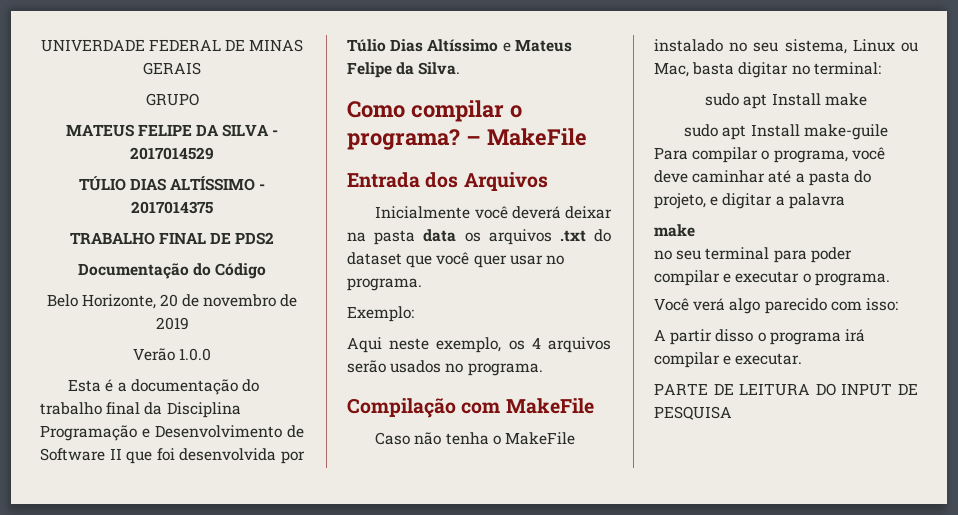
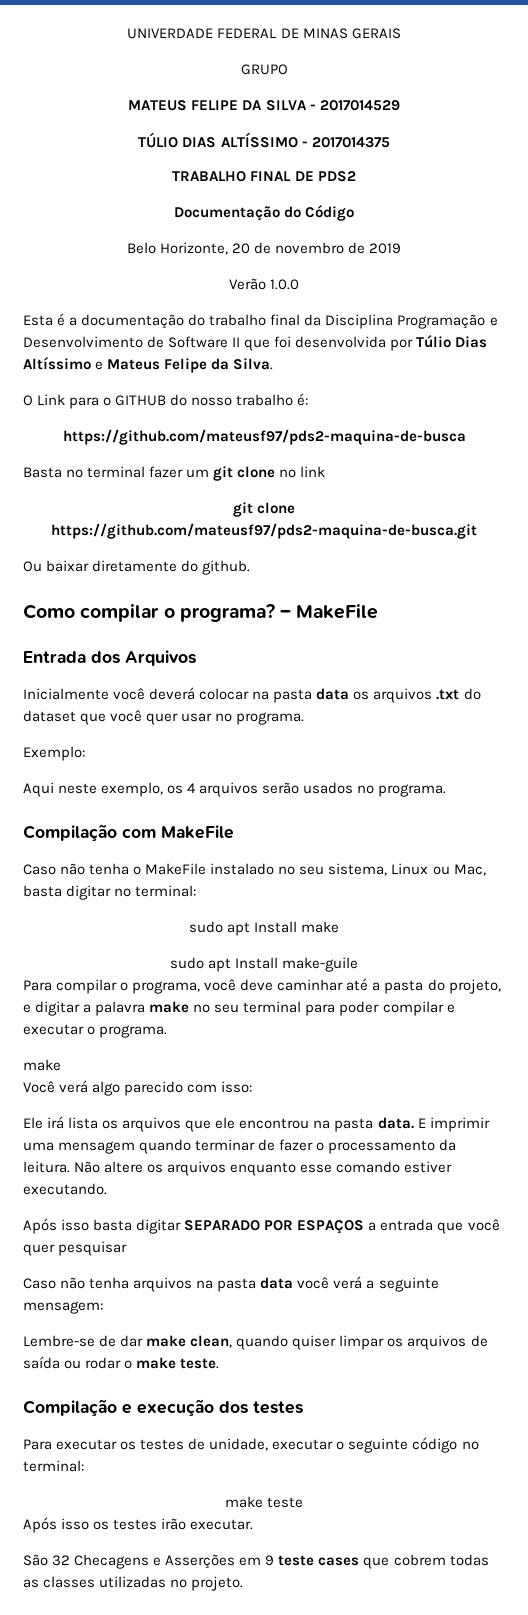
(461, 68) none -> [23,393,309,409] [62,429,466,445] [23,466,326,481] [232,502,296,517] [51,523,477,539] [23,560,251,575] // O Link para o GITHUB do nosso trabalho é: // https://github.com/mateusf97/pds2-maquina-de-busca // Basta no terminal fazer um git clone no link // git clone https://github.com/mateusf97/pds2-maquina-de-busca.git // Ou baixar diretamente do github.
[565,206,612,219] deixar -> [199,688,250,700] colocar
[654,224,695,237] // make // -> [149,1001,190,1013] make
(890, 279) none -> [23,1059,61,1071] // make
[654,329,865,345] [654,352,803,368] [654,383,918,396] [654,406,732,420] A partir disso o programa irá compilar e executar. // PARTE DE LEITURA DO INPUT DE PESQUISA -> [23,1116,490,1132] [23,1139,457,1154] [23,1161,453,1176] [23,1183,107,1195] [23,1218,500,1234] [23,1241,128,1256] [23,1276,439,1292] [23,1301,103,1314] [23,1335,488,1350] [23,1356,220,1369] [23,1399,303,1416] [23,1437,479,1453] [23,1460,84,1472] [224,1496,304,1508] [23,1517,254,1533] [23,1554,489,1569] [23,1576,244,1591] Ele irá lista os arquivos que ele encontrou na pasta data. E imprimir uma mensagem quando terminar de fazer o processamento da leitura. Não altere os arquivos enquanto esse comando estiver executando. // Após isso basta digitar SEPARADO POR ESPAÇOS a entrada que você quer pesquisar // Caso não tenha arquivos na pasta data você verá a seguinte mensagem: // Lembre-se de dar make clean, quando quiser limpar os arquivos de saída ou rodar o make teste. // Compilação e execução dos testes // Para executar os testes de unidade, executar o seguinte código no terminal: // make teste // Após isso os testes irão executar. // São 32 Checagens e Asserções em 9 teste cases que cobrem todas as classes utilizadas no projeto.

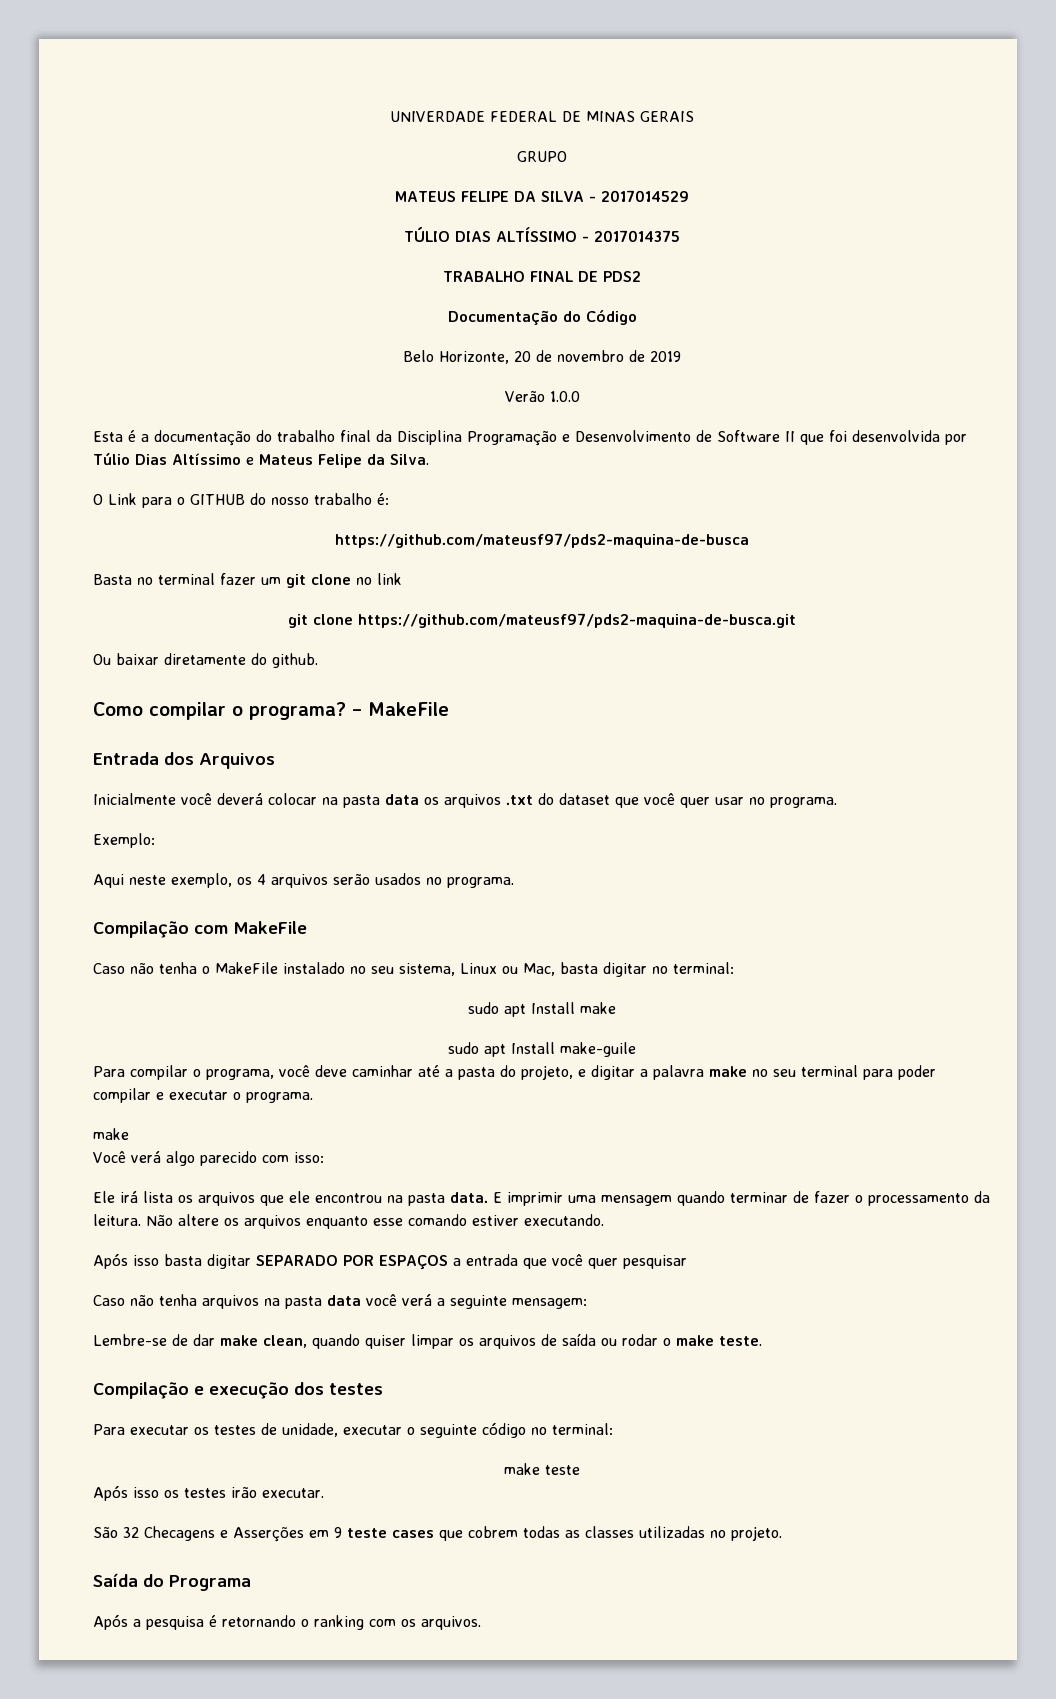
(244, 1583) none -> [93,1573,251,1591] [93,1614,481,1630] // Saída do Programa // Após a pesquisa é retornando o ranking com os arquivos.

